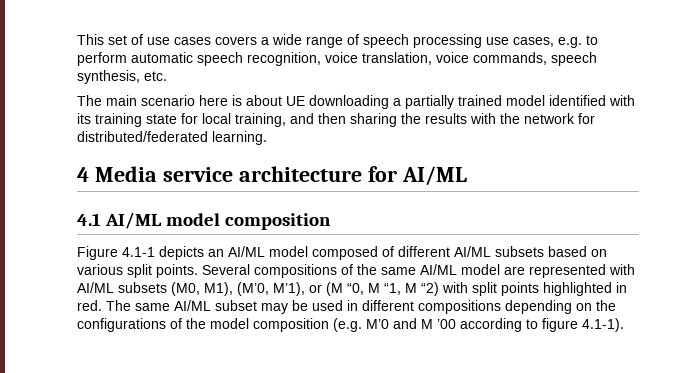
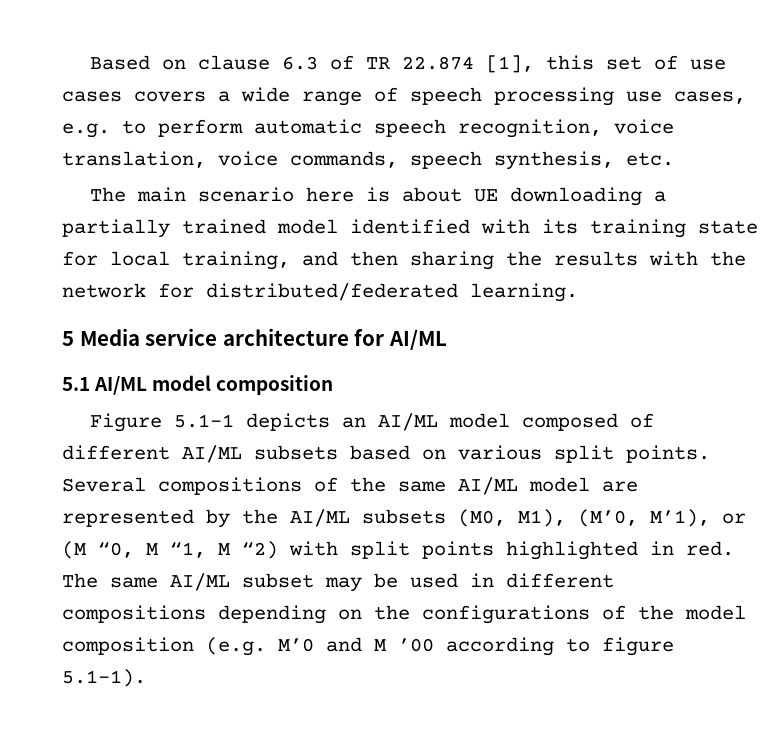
[77,34,104,45] This -> [90,55,595,73] Based on clause 6.3 of TR 22.874 [1], this
[77,167,89,182] 4 -> [62,331,74,346] 5
[77,213,101,226] 4.1 -> [62,377,90,391] 5.1
[122,247,155,257] 4.1-1 -> [174,414,235,428] 5.1-1
[609,264,635,275] with -> [206,509,278,528] by the
[582,318,624,332] 4.1-1). -> [62,669,146,687] 5.1-1).

